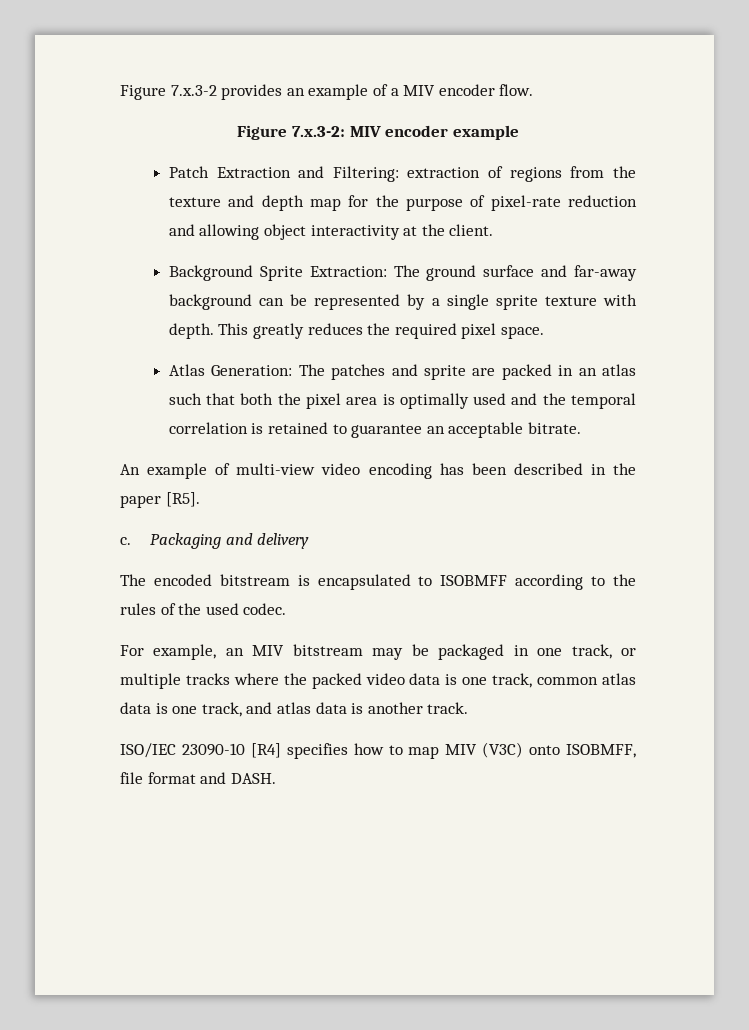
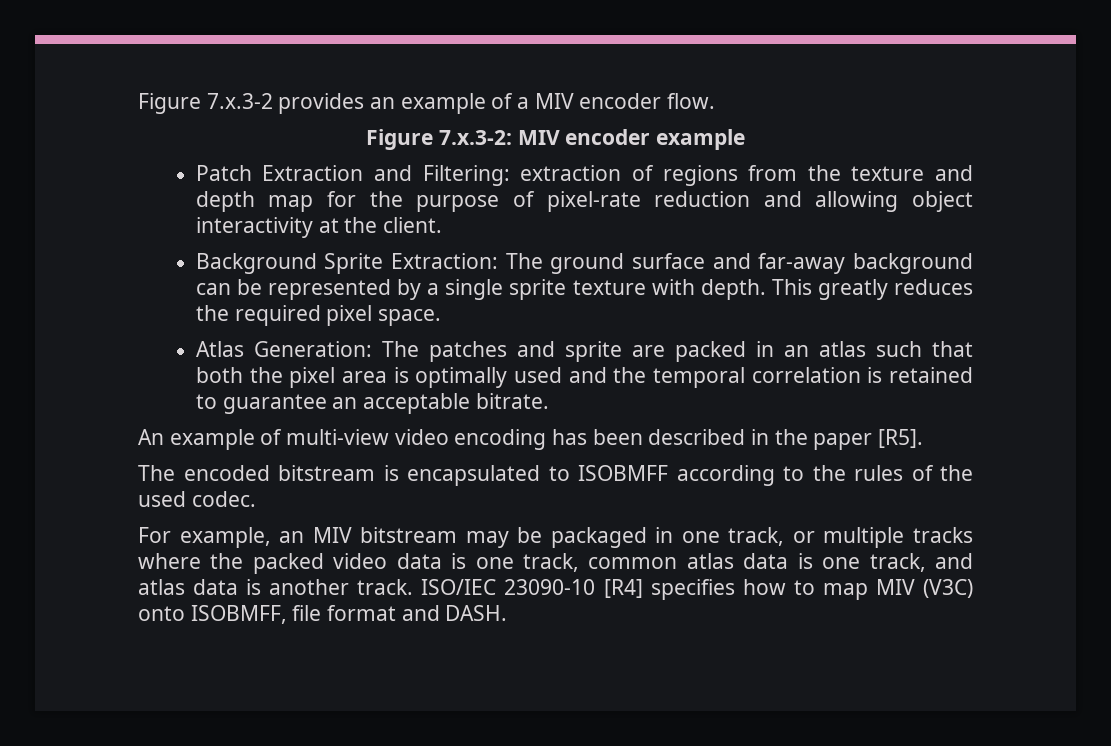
[120,533,310,549] // c. Packaging and delivery -> (924, 438) none
(469, 708) // -> (414, 587) none

